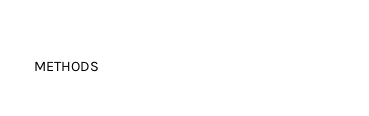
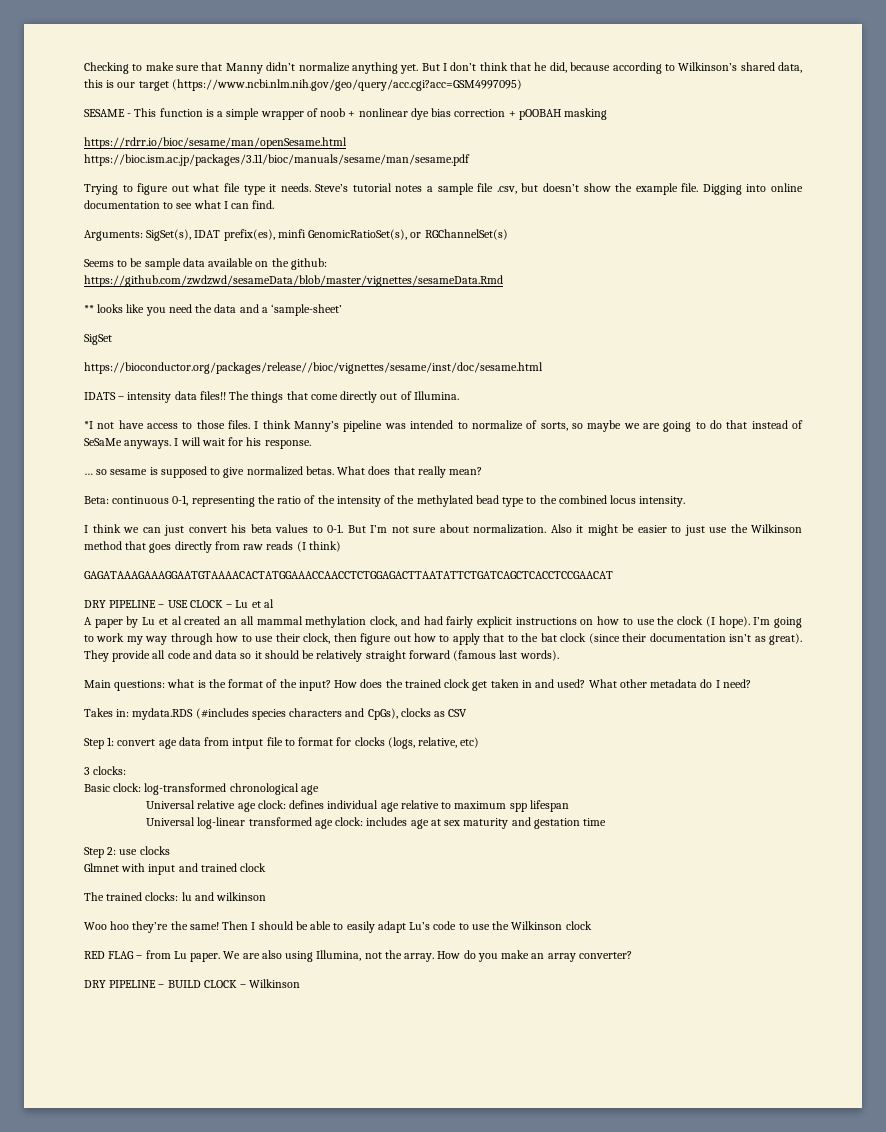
[34,61,99,72] METHODS -> [84,62,803,74] [84,79,522,91] [84,108,608,120] [84,137,347,149] [84,154,470,166] [84,183,803,195] [84,200,275,209] [84,229,508,241] [84,258,327,270] [84,275,503,287] [84,304,343,316] [84,334,112,345] [84,362,543,374] [84,391,459,403] [84,420,803,432] [84,437,311,449] [84,466,483,478] [84,495,686,507] [84,524,802,536] [84,541,341,553] [84,571,613,579] [84,599,274,608] [84,616,803,628] [84,633,802,645] [84,650,559,662] [84,679,751,691] [84,708,468,720] [84,737,480,749] [84,766,127,775] [84,783,319,795] [146,800,569,812] [146,817,607,829] [84,846,170,858] [84,863,267,875] [84,892,267,901] [84,921,592,933] [84,950,632,962] [84,979,301,988] Checking to make sure that Manny didn’t normalize anything yet. But I don’t think that he did, because according to Wilkinson’s shared data, this is our target (https://www.ncbi.nlm.nih.gov/geo/query/acc.cgi?acc=GSM4997095) // SESAME - This function is a simple wrapper of noob + nonlinear dye bias correction + pOOBAH masking // https://rdrr.io/bioc/sesame/man/openSesame.html // https://bioc.ism.ac.jp/packages/3.11/bioc/manuals/sesame/man/sesame.pdf // Trying to figure out what file type it needs. Steve’s tutorial notes a sample file .csv, but doesn’t show the example file. Digging into online documentation to see what I can find. // Arguments: SigSet(s), IDAT prefix(es), minfi GenomicRatioSet(s), or RGChannelSet(s) // Seems to be sample data available on the github: // https://github.com/zwdzwd/sesameData/blob/master/vignettes/sesameData.Rmd // ** looks like you need the data and a ‘sample-sheet’ // SigSet // https://bioconductor.org/packages/release//bioc/vignettes/sesame/inst/doc/sesame.html // IDATS – intensity data files!! The things that come directly out of Illumina. // *I not have access to those files. I think Manny’s pipeline was intended to normalize of sorts, so maybe we are going to do that instead of SeSaMe anyways. I will wait for his response. // … so sesame is supposed to give normalized betas. What does that really mean? // Beta: continuous 0-1, representing the ratio of the intensity of the methylated bead type to the combined locus intensity. // I think we can just convert his beta values to 0-1. But I’m not sure about normalization. Also it might be easier to just use the Wilkinson method that goes directly from raw reads (I think) // GAGATAAAGAAAGGAATGTAAAACACTATGGAAACCAACCTCTGGAGACTTAATATTCTGATCAGCTCACCTCCGAACAT // DRY PIPELINE – USE CLOCK – Lu et al // A paper by Lu et al created an all mammal methylation clock, and had fairly explicit instructions on how to use the clock (I hope). I’m going to work my way through how to use their clock, then figure out how to apply that to the bat clock (since their documentation isn’t as great). They provide all code and data so it should be relatively straight forward (famous last words). // Main questions: what is the format of the input? How does the trained clock get taken in and used? What other metadata do I need? // Takes in: mydata.RDS (#includes species characters and CpGs), clocks as CSV // Step 1: convert age data from intput file to format for clocks (logs, relative, etc) // 3 clocks: // Basic clock: log-transformed chronological age // Universal relative age clock: defines individual age relative to maximum spp lifespan // Universal log-linear transformed age clock: includes age at sex maturity and gestation time // Step 2: use clocks // Glmnet with input and trained clock // The trained clocks: lu and wilkinson // Woo hoo they’re the same! Then I should be able to easily adapt Lu’s code to use the Wilkinson clock // RED FLAG – from Lu paper. We are also using Illumina, not the array. How do you make an array converter? // DRY PIPELINE – BUILD CLOCK – Wilkinson

